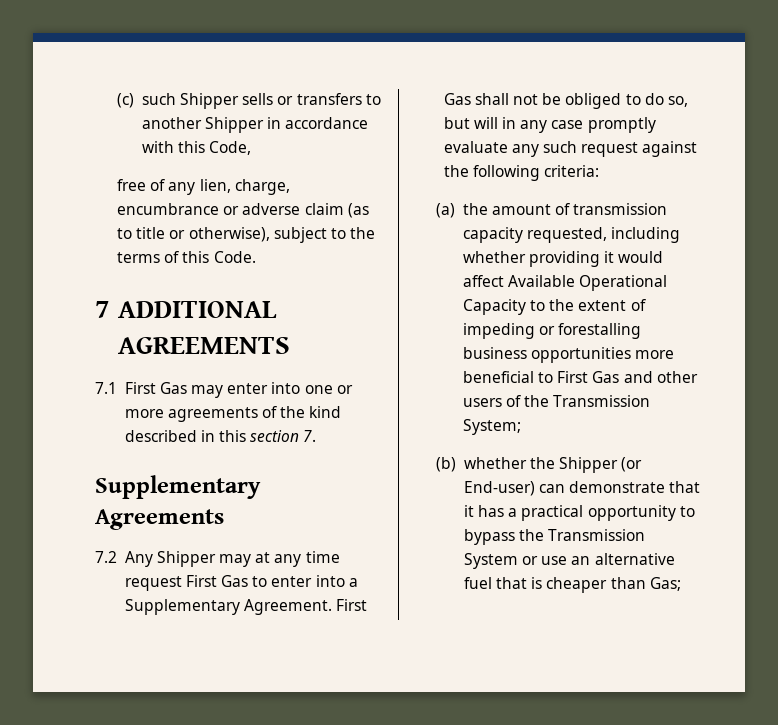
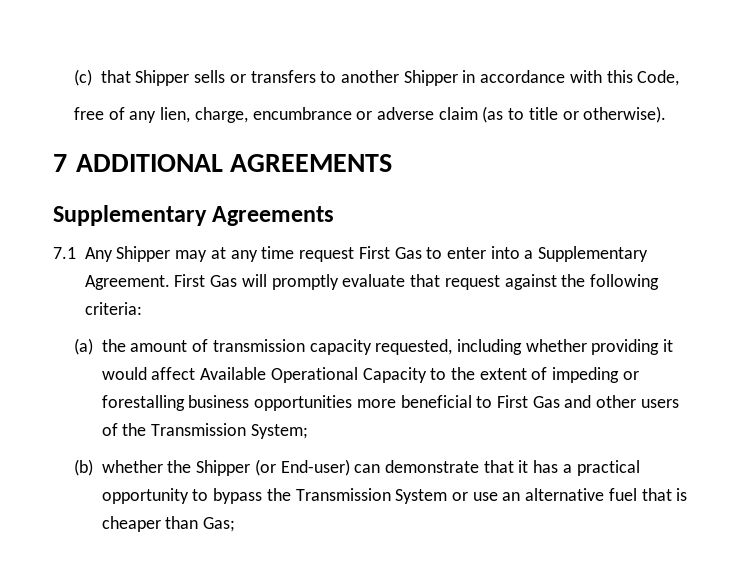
[141,93,176,105] such -> [100,70,131,83] that
[188,227,376,243] [117,251,256,263] [95,301,277,318] [117,337,290,354] [95,382,353,398] [124,406,342,422] [124,430,317,442] otherwise), subject to the terms of this Code. // 7 ADDITIONAL AGREEMENTS // 7.1 First Gas may enter into one or more agreements of the kind described in this section 7. -> [583,106,667,123] [53,154,393,172] otherwise). // 7 ADDITIONAL AGREEMENTS
[95,551,117,563] 7.2 -> [53,247,76,259] 7.1
[474,93,689,109] [443,117,656,133] [443,141,578,157] shall not be obliged to do so, but will in any case promptly evaluate any such -> [241,274,441,290] will promptly evaluate that

